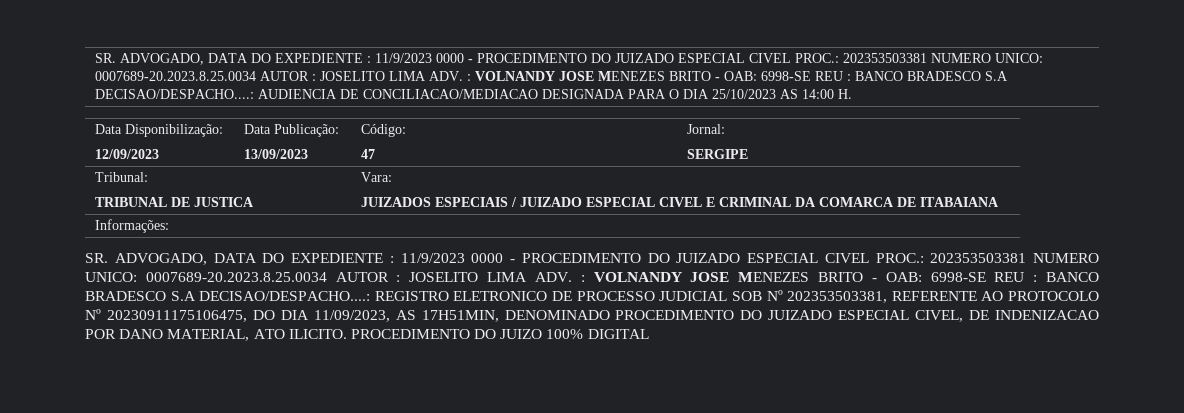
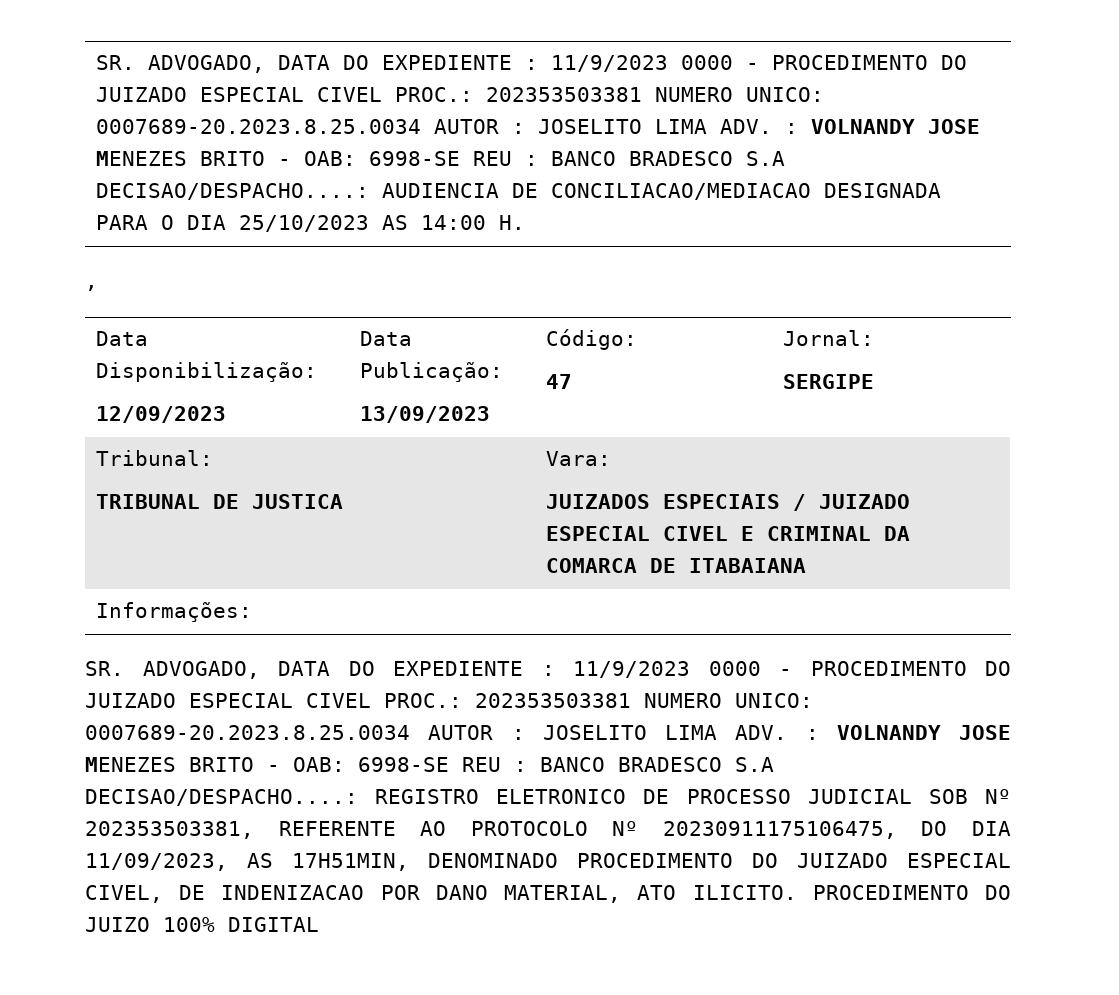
(853, 94) none -> [85,285,98,291] // ,

